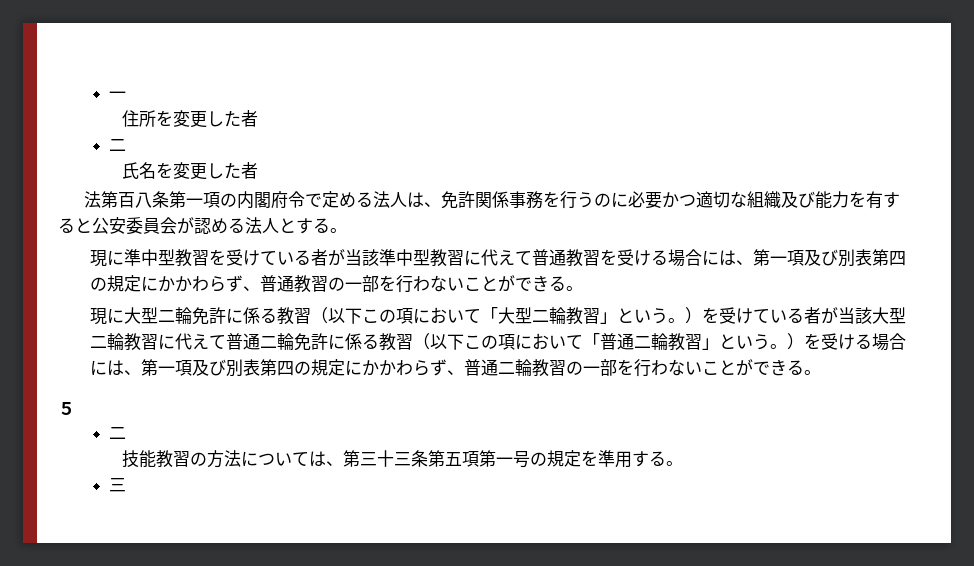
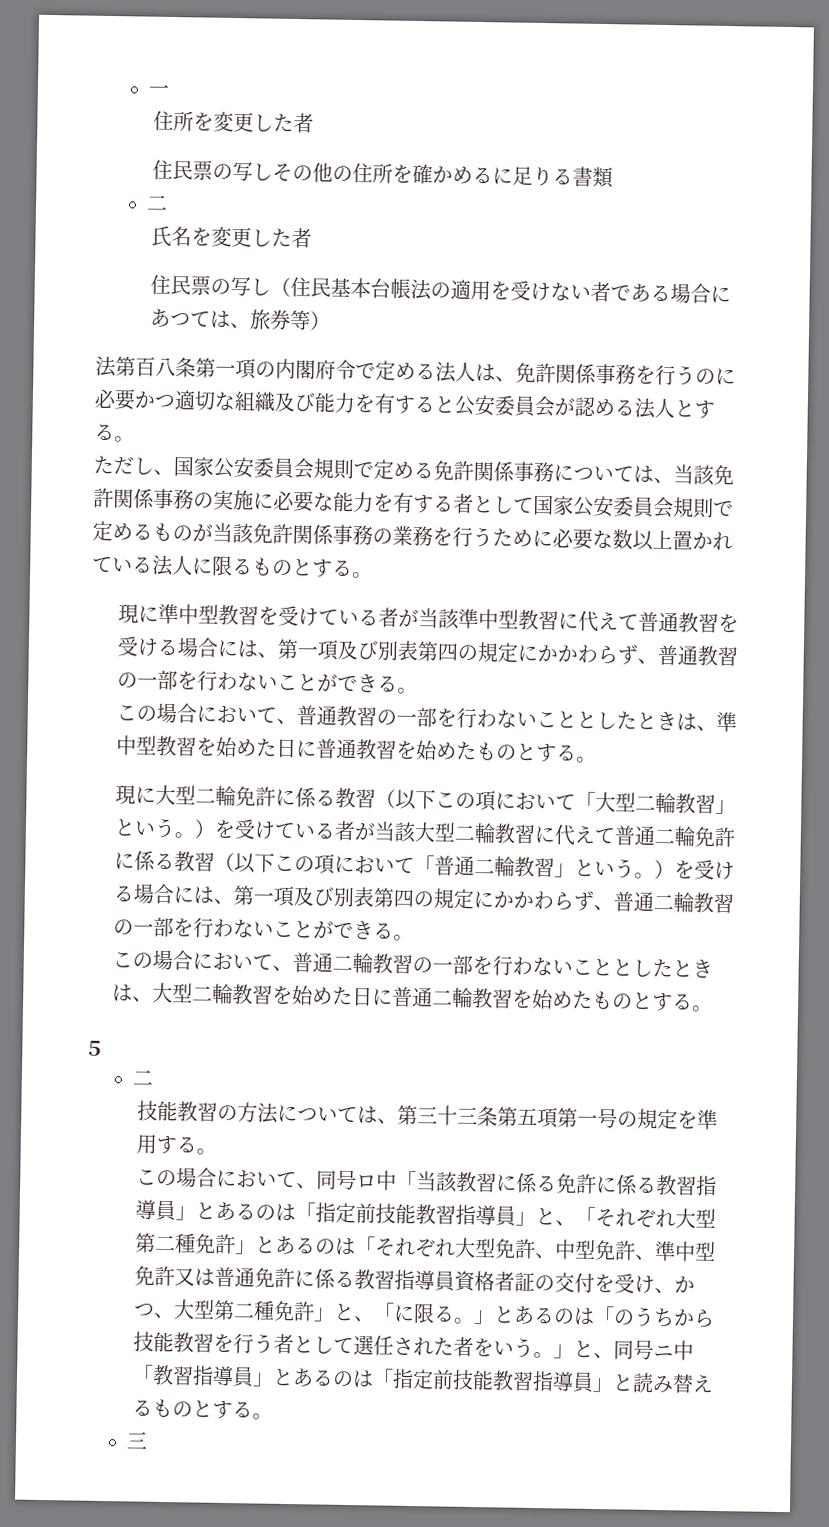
(259, 118) none -> [152,159,615,189] // 住民票の写しその他の住所を確かめるに足りる書類
(259, 170) none -> [150,274,732,304] [150,308,332,331] // 住民票の写し（住民基本台帳法の適用を受けない者である場合にあつては、旅券等）
(347, 230) none -> [93,455,734,486] [93,487,734,519] [92,520,733,552] [92,554,373,579] // ただし、国家公安委員会規則で定める免許関係事務については、当該免許関係事務の実施に必要な能力を有する者として国家公安委員会規則で定めるものが当該免許関係事務の業務を行うために必要な数以上置かれている法人に限るものとする。
(584, 288) none -> [116,702,738,733] [116,735,598,763] // この場合において、普通教習の一部を行わないこととしたときは、準中型教習を始めた日に普通教習を始めたものとする。
(822, 372) none -> [112,949,714,978] [112,982,714,1012] // この場合において、普通二輪教習の一部を行わないこととしたときは、大型二輪教習を始めた日に普通二輪教習を始めたものとする。
(684, 463) none -> [136,1167,718,1196] [135,1199,717,1229] [135,1232,717,1262] [134,1265,696,1294] [133,1299,716,1328] [133,1331,695,1361] [132,1364,715,1394] [132,1398,274,1420] // この場合において、同号ロ中「当該教習に係る免許に係る教習指導員」とあるのは「指定前技能教習指導員」と、「それぞれ大型第二種免許」とあるのは「それぞれ大型免許、中型免許、準中型免許又は普通免許に係る教習指導員資格者証の交付を受け、かつ、大型第二種免許」と、「に限る。」とあるのは「のうちから技能教習を行う者として選任された者をいう。」と、同号ニ中「教習指導員」とあるのは「指定前技能教習指導員」と読み替えるものとする。

